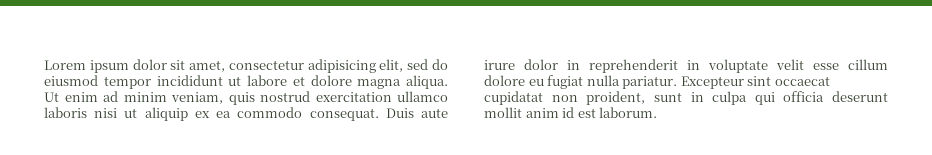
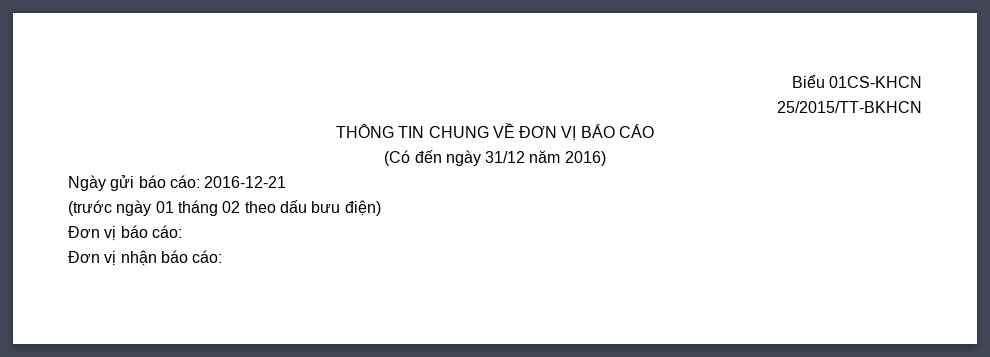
[44,59,448,73] [44,75,448,89] [44,91,448,105] [44,107,449,121] [484,59,888,73] [484,75,830,89] [484,91,888,105] [484,107,658,118] Lorem ipsum dolor sit amet, consectetur adipisicing elit, sed do eiusmod tempor incididunt ut labore et dolore magna aliqua. Ut enim ad minim veniam, quis nostrud exercitation ullamco laboris nisi ut aliquip ex ea commodo consequat. Duis aute irure dolor in reprehenderit in voluptate velit esse cillum dolore eu fugiat nulla pariatur. Excepteur sint occaecat cupidatat non proident, sunt in culpa qui officia deserunt mollit anim id est laborum. -> [791,75,923,88] [777,101,922,113] [335,123,655,141] [384,150,606,166] [68,175,287,191] [68,200,381,216] [68,225,182,241] [68,250,223,266] Biểu 01CS-KHCN // 25/2015/TT-BKHCN // THÔNG TIN CHUNG VỀ ĐƠN VỊ BÁO CÁO // (Có đến ngày 31/12 năm 2016) // Ngày gửi báo cáo: 2016-12-21 // (trước ngày 01 tháng 02 theo dấu bưu điện) // Đơn vị báo cáo: // Đơn vị nhận báo cáo:

